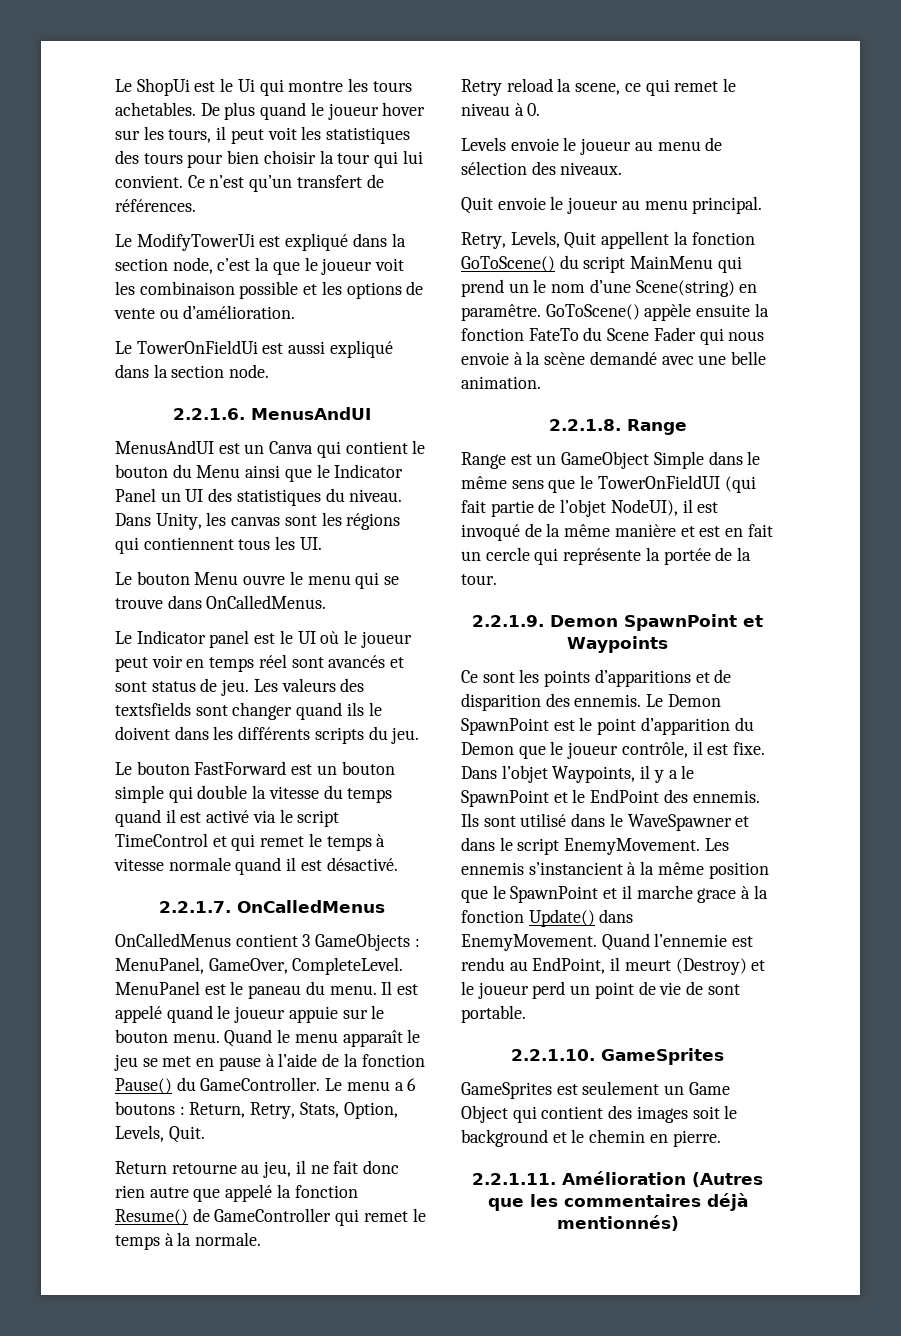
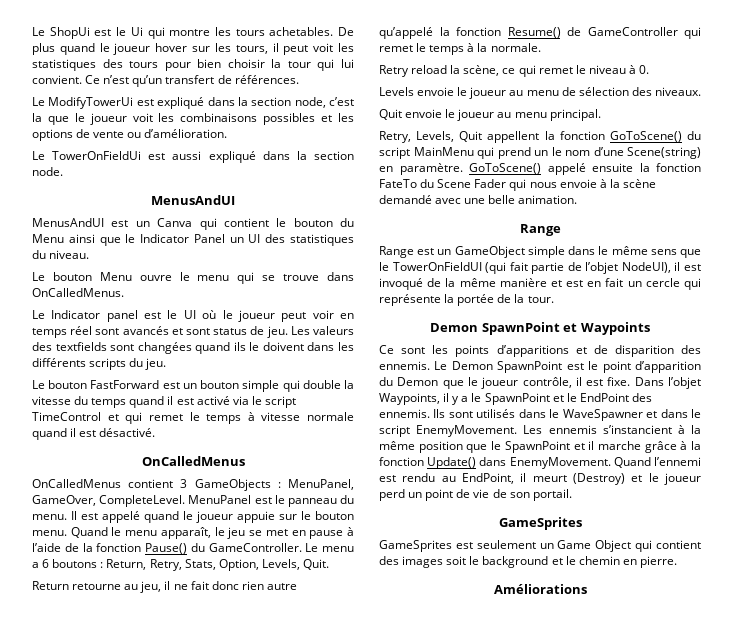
[139,281,299,299] combinaison possible -> [180,113,316,125] combinaisons possibles
[172,408,245,420] 2.2.1.6. -> (63, 171) none
[115,512,401,530] [115,536,322,554] Dans Unity, les canvas sont les régions qui contiennent tous les UI. -> (90, 254) none
[115,702,293,720] textsfields sont changer -> [55,342,192,354] textfields sont changées
[158,901,231,913] 2.2.1.7. -> (156, 432) none
[248,985,302,999] paneau -> [287,498,337,507] panneau
[342,1030,403,1047] apparaît -> [160,527,211,539] apparaît,
[193,1184,273,1202] que appelé -> [379,27,433,39] qu’appelé
[575,83,621,95] scene, -> [463,65,500,76] scène,
[461,303,692,321] paramêtre. GoToScene() appèle -> [399,163,586,175] paramètre. GoToScene() appelé
[548,419,621,431] 2.2.1.8. -> (578, 199) none
[653,451,704,469] Simple -> [527,246,565,258] simple
[472,615,544,627] 2.2.1.9. -> (554, 299) none
[520,813,567,827] utilisé -> [476,409,516,418] utilisés
[697,888,737,903] grace -> [644,441,677,453] grâce
[654,933,728,947] l’ennemie -> [654,457,701,466] l’ennemi
[707,984,740,995] [461,1005,526,1023] [511,1049,595,1061] sont portable. // 2.2.1.10. -> [509,489,572,501] son portail. //
[472,1171,763,1187] [487,1193,748,1211] [556,1215,679,1231] 2.2.1.11. Amélioration (Autres que les commentaires déjà mentionnés) -> [493,584,587,594] Améliorations

